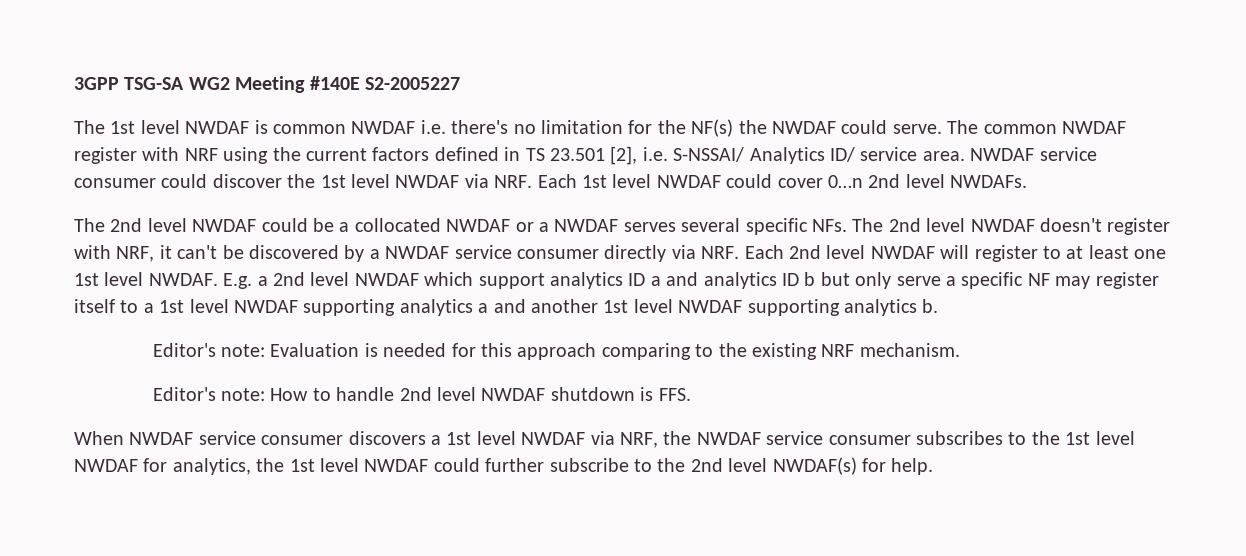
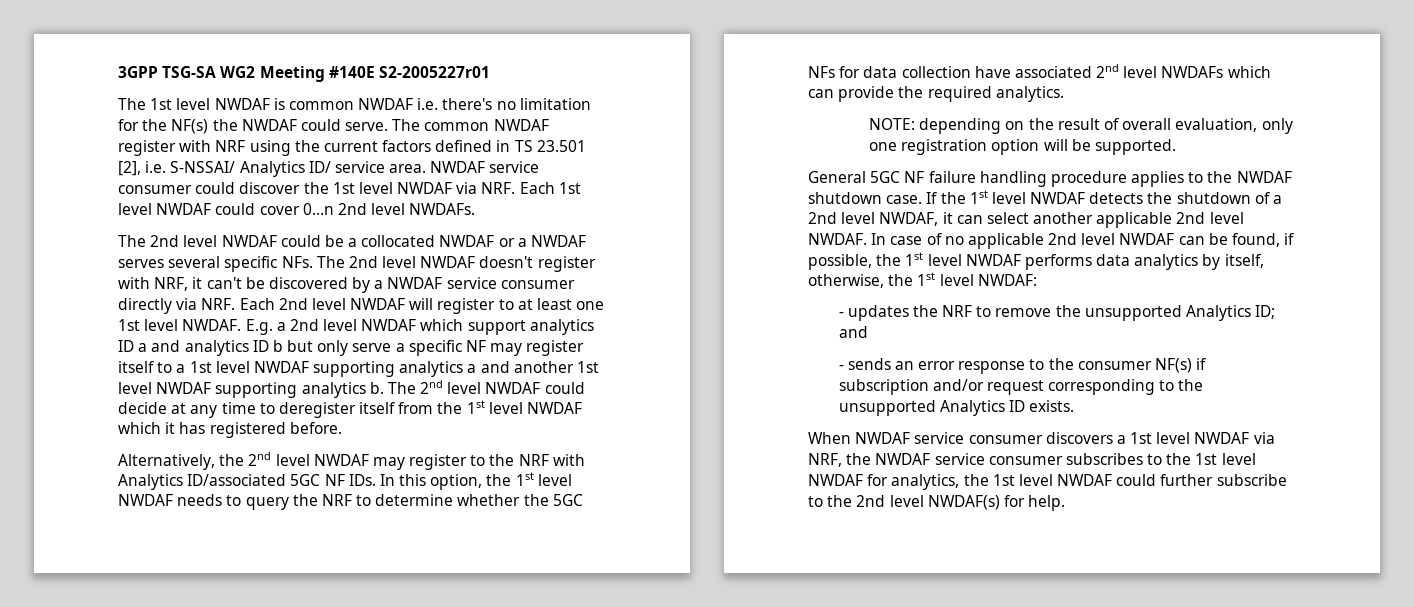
[365,77,460,90] S2-2005227 -> [378,66,490,78] S2-2005227r01
[152,343,960,360] [152,387,691,401] // Editor's note: Evaluation is needed for this approach comparing to the existing NRF mechanism. // Editor's note: How to handle 2nd level NWDAF shutdown is FFS. -> [387,380,585,394] [118,400,583,418] [118,422,342,438] [118,452,585,470] [118,472,572,490] [118,494,583,510] [808,64,1271,78] [808,86,1064,102] [869,118,1293,134] [869,139,1177,155] [808,171,1292,187] [808,190,1283,204] [808,212,1244,228] [808,233,1295,249] [808,252,1264,270] [808,272,1037,288] [838,305,1276,321] [838,326,868,338] [838,358,1207,374] [838,379,1204,395] [838,400,1075,416] The 2nd level NWDAF could decide at any time to deregister itself from the 1st level NWDAF which it has registered before. // Alternatively, the 2nd level NWDAF may register to the NRF with Analytics ID/associated 5GC NF IDs. In this option, the 1st level NWDAF needs to query the NRF to determine whether the 5GC NFs for data collection have associated 2nd level NWDAFs which can provide the required analytics. // NOTE: depending on the result of overall evaluation, only one registration option will be supported. // General 5GC NF failure handling procedure applies to the NWDAF shutdown case. If the 1st level NWDAF detects the shutdown of a 2nd level NWDAF, it can select another applicable 2nd level NWDAF. In case of no applicable 2nd level NWDAF can be found, if possible, the 1st level NWDAF performs data analytics by itself, otherwise, the 1st level NWDAF: // - updates the NRF to remove the unsupported Analytics ID; and // - sends an error response to the consumer NF(s) if subscription and/or request corresponding to the unsupported Analytics ID exists.

